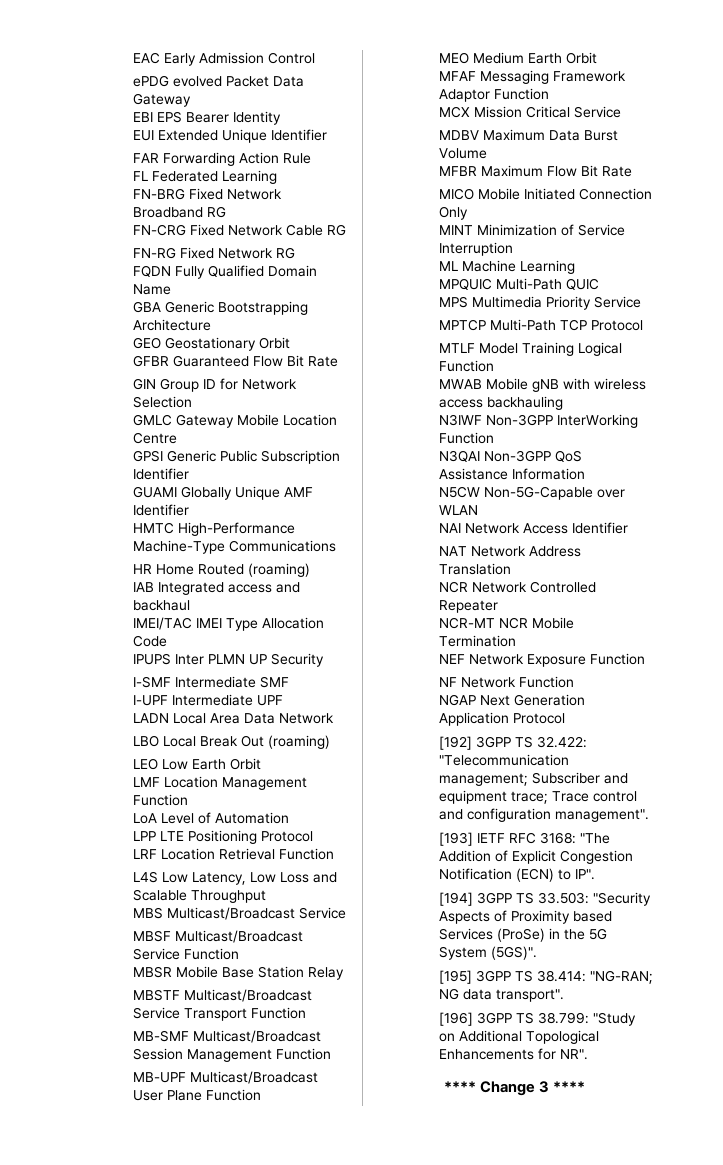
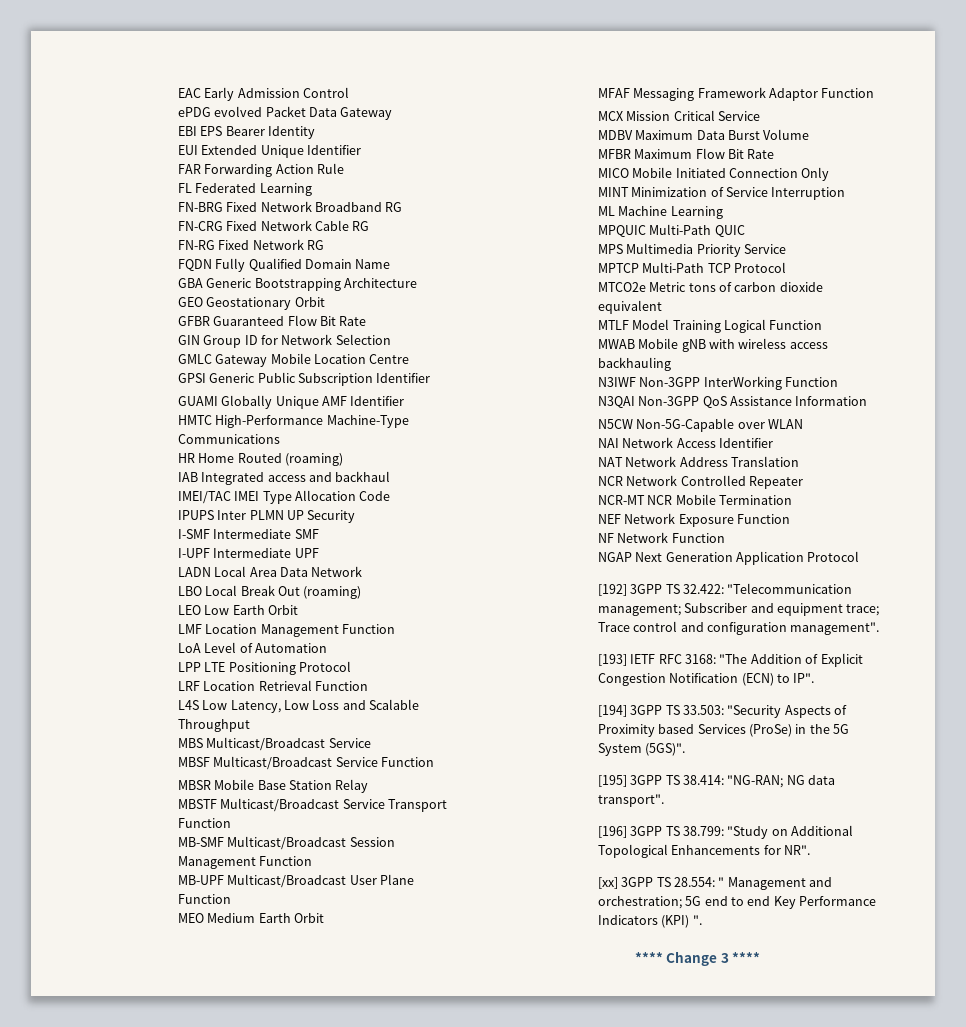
(643, 325) none -> [597,282,823,292] [597,300,662,314] // MTCO2e Metric tons of carbon dioxide equivalent
(588, 1054) none -> [597,877,833,890] [597,896,877,909] [597,915,702,928] // [xx] 3GPP TS 28.554: " Management and orchestration; 5G end to end Key Performance Indicators (KPI) ".

